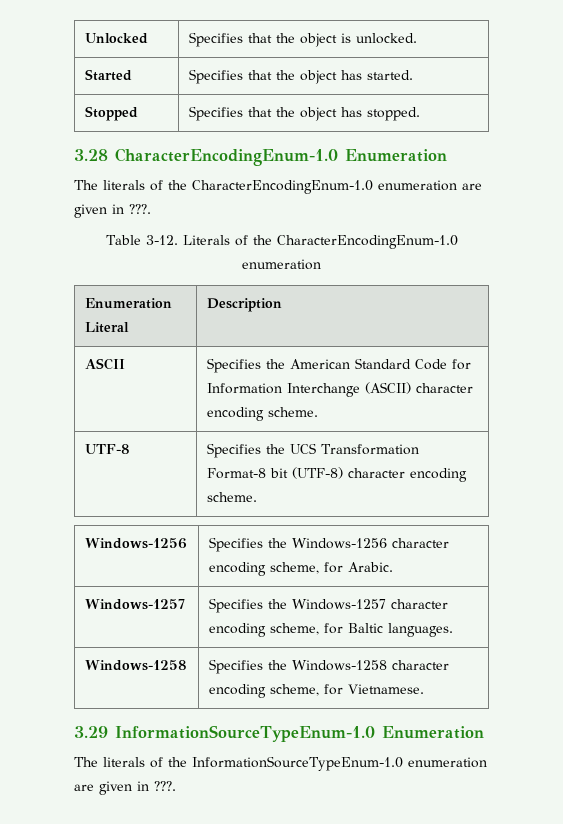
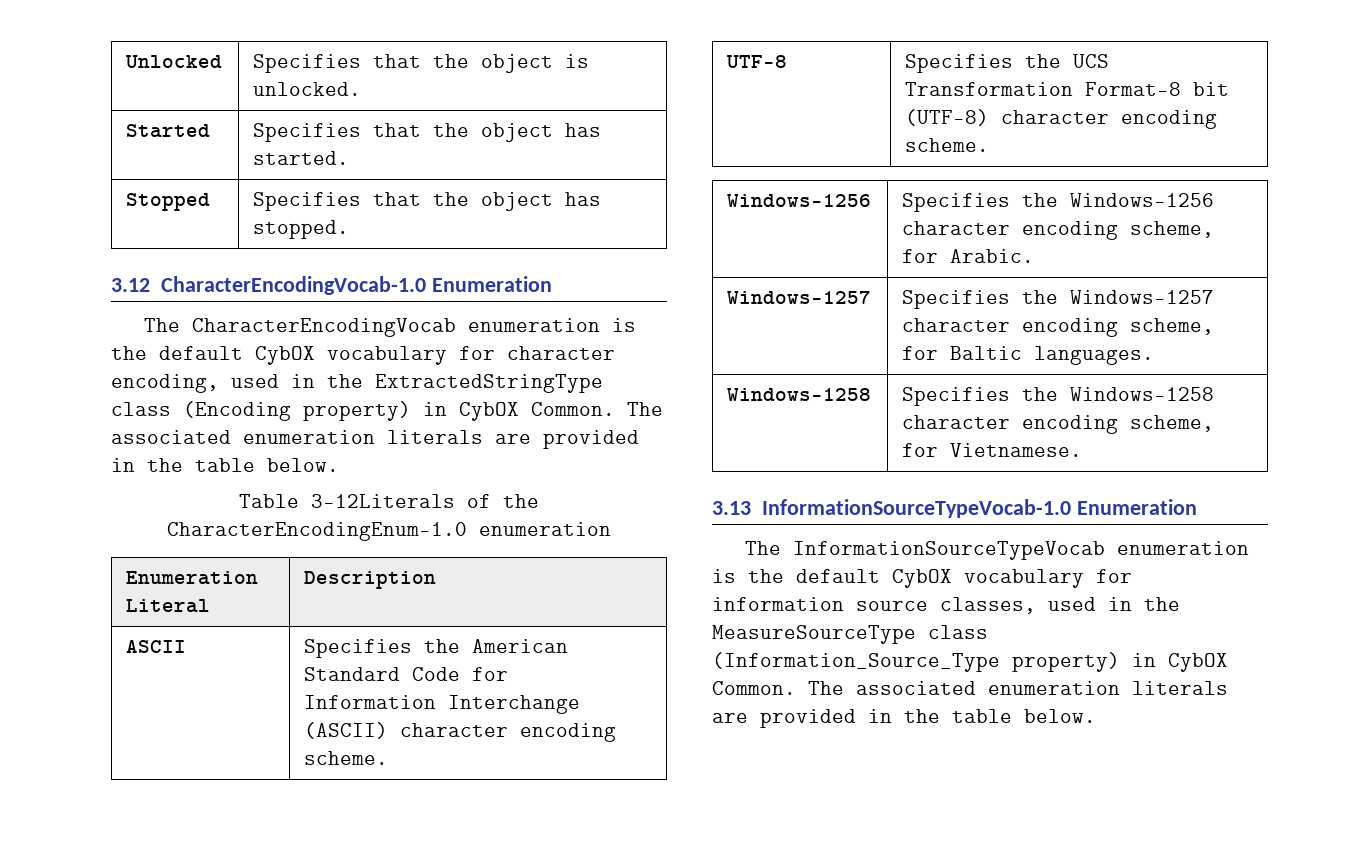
[74,148,447,166] [74,180,482,194] [74,204,151,218] 3.28 CharacterEncodingEnum-1.0 Enumeration // The literals of the CharacterEncodingEnum-1.0 enumeration are given in ???. -> [111,276,552,295] [143,318,636,337] [111,346,615,365] [111,374,603,393] [111,401,663,421] [111,430,639,449] [111,458,339,472] 3.12 CharacterEncodingVocab-1.0 Enumeration // The CharacterEncodingVocab enumeration is the default CybOX vocabulary for character encoding, used in the ExtractedStringType class (Encoding property) in CybOX Common. The associated enumeration literals are provided in the table below.
[145,235,230,245] 3-12. Literals -> [311,494,455,508] 3-12Literals
[74,725,484,742] [74,756,487,771] [74,781,176,795] 3.29 InformationSourceTypeEnum-1.0 Enumeration // The literals of the InformationSourceTypeEnum-1.0 enumeration are given in ???. -> [712,499,1197,518] [744,541,1249,560] [712,569,1132,588] [712,597,1180,614] [712,625,988,644] [712,652,1228,672] [712,681,1228,695] [712,709,1096,728] 3.13 InformationSourceTypeVocab-1.0 Enumeration // The InformationSourceTypeVocab enumeration is the default CybOX vocabulary for information source classes, used in the MeasureSourceType class (Information_Source_Type property) in CybOX Common. The associated enumeration literals are provided in the table below.

